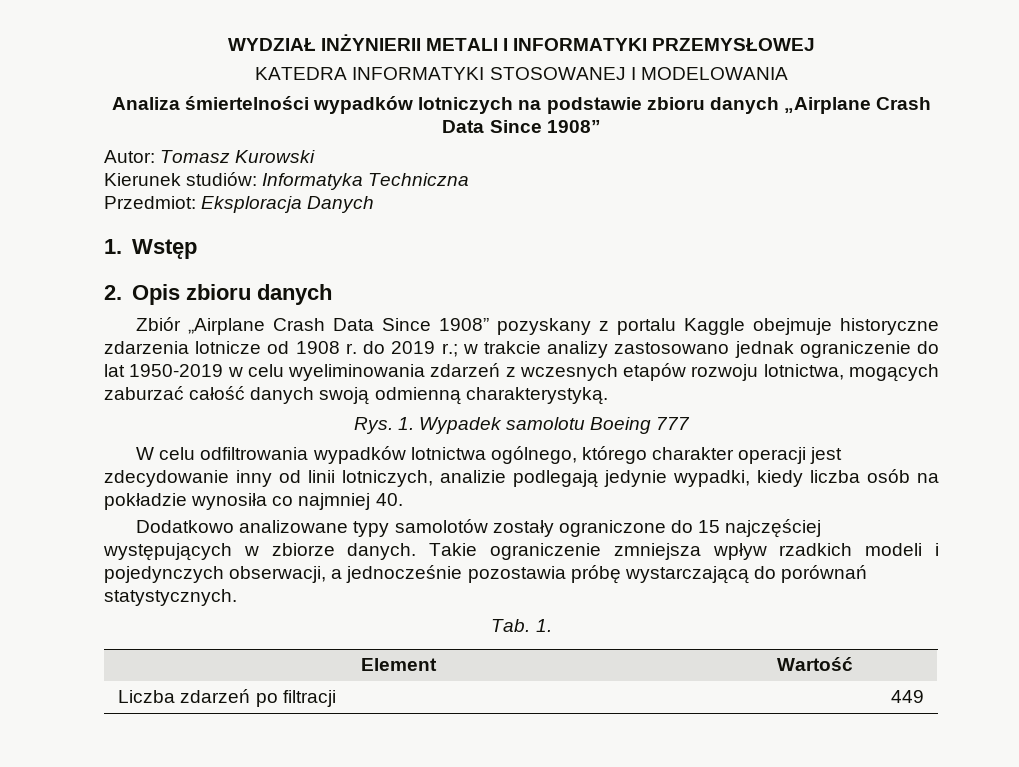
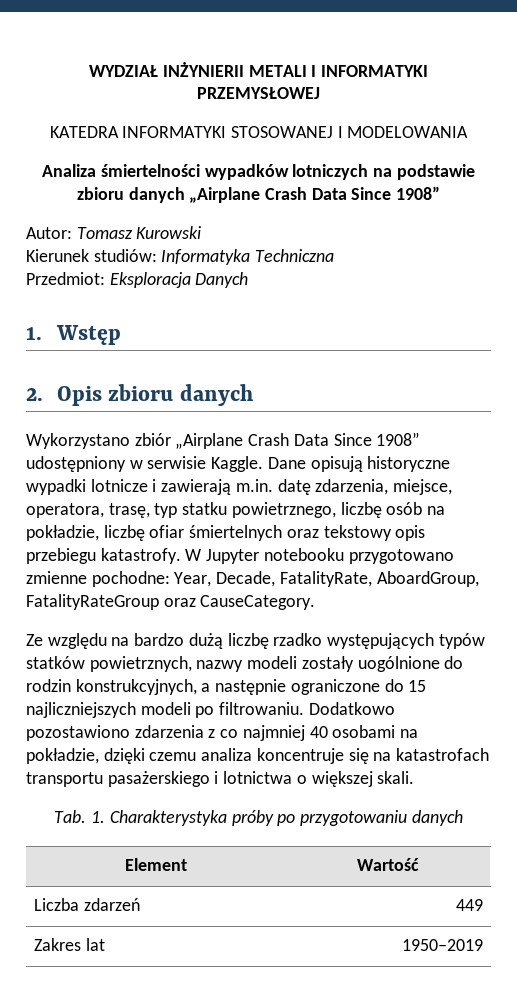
[136,317,939,335] [104,341,939,358] [104,363,939,382] [104,386,608,405] [353,417,691,434] [136,446,843,464] [104,469,939,488] [104,493,403,510] [136,519,822,538] [103,543,939,561] [104,565,868,584] [104,589,237,606] [491,619,552,632] Zbiór „Airplane Crash Data Since 1908” pozyskany z portalu Kaggle obejmuje historyczne zdarzenia lotnicze od 1908 r. do 2019 r.; w trakcie analizy zastosowano jednak ograniczenie do lat 1950-2019 w celu wyeliminowania zdarzeń z wczesnych etapów rozwoju lotnictwa, mogących zaburzać całość danych swoją odmienną charakterystyką. // Rys. 1. Wypadek samolotu Boeing 777 // W celu odfiltrowania wypadków lotnictwa ogólnego, którego charakter operacji jest zdecydowanie inny od linii lotniczych, analizie podlegają jedynie wypadki, kiedy liczba osób na pokładzie wynosiła co najmniej 40. // Dodatkowo analizowane typy samolotów zostały ograniczone do 15 najczęściej występujących w zbiorze danych. Takie ograniczenie zmniejsza wpływ rzadkich modeli i pojedynczych obserwacji, a jednocześnie pozostawia próbę wystarczającą do porównań statystycznych. // Tab. 1. -> [26,432,421,449] [26,456,451,472] [26,479,453,495] [26,502,446,518] [26,525,426,541] [26,548,454,564] [26,571,479,587] [26,594,316,610] [26,633,485,649] [26,656,464,672] [26,679,427,695] [26,702,395,718] [26,725,419,741] [26,748,490,764] [26,771,415,787] [54,810,463,826] Wykorzystano zbiór „Airplane Crash Data Since 1908” udostępniony w serwisie Kaggle. Dane opisują historyczne wypadki lotnicze i zawierają m.in. datę zdarzenia, miejsce, operatora, trasę, typ statku powietrznego, liczbę osób na pokładzie, liczbę ofiar śmiertelnych oraz tekstowy opis przebiegu katastrofy. W Jupyter notebooku przygotowano zmienne pochodne: Year, Decade, FatalityRate, AboardGroup, FatalityRateGroup oraz CauseCategory. // Ze względu na bardzo dużą liczbę rzadko występujących typów statków powietrznych, nazwy modeli zostały uogólnione do rodzin konstrukcyjnych, a następnie ograniczone do 15 najliczniejszych modeli po filtrowaniu. Dodatkowo pozostawiono zdarzenia z co najmniej 40 osobami na pokładzie, dzięki czemu analiza koncentruje się na katastrofach transportu pasażerskiego i lotnictwa o większej skali. // Tab. 1. Charakterystyka próby po przygotowaniu danych
[255,690,336,707] po filtracji -> (140, 904) none
(924, 696) none -> [33,938,105,951] [402,939,484,951] // Zakres lat | 1950–2019

